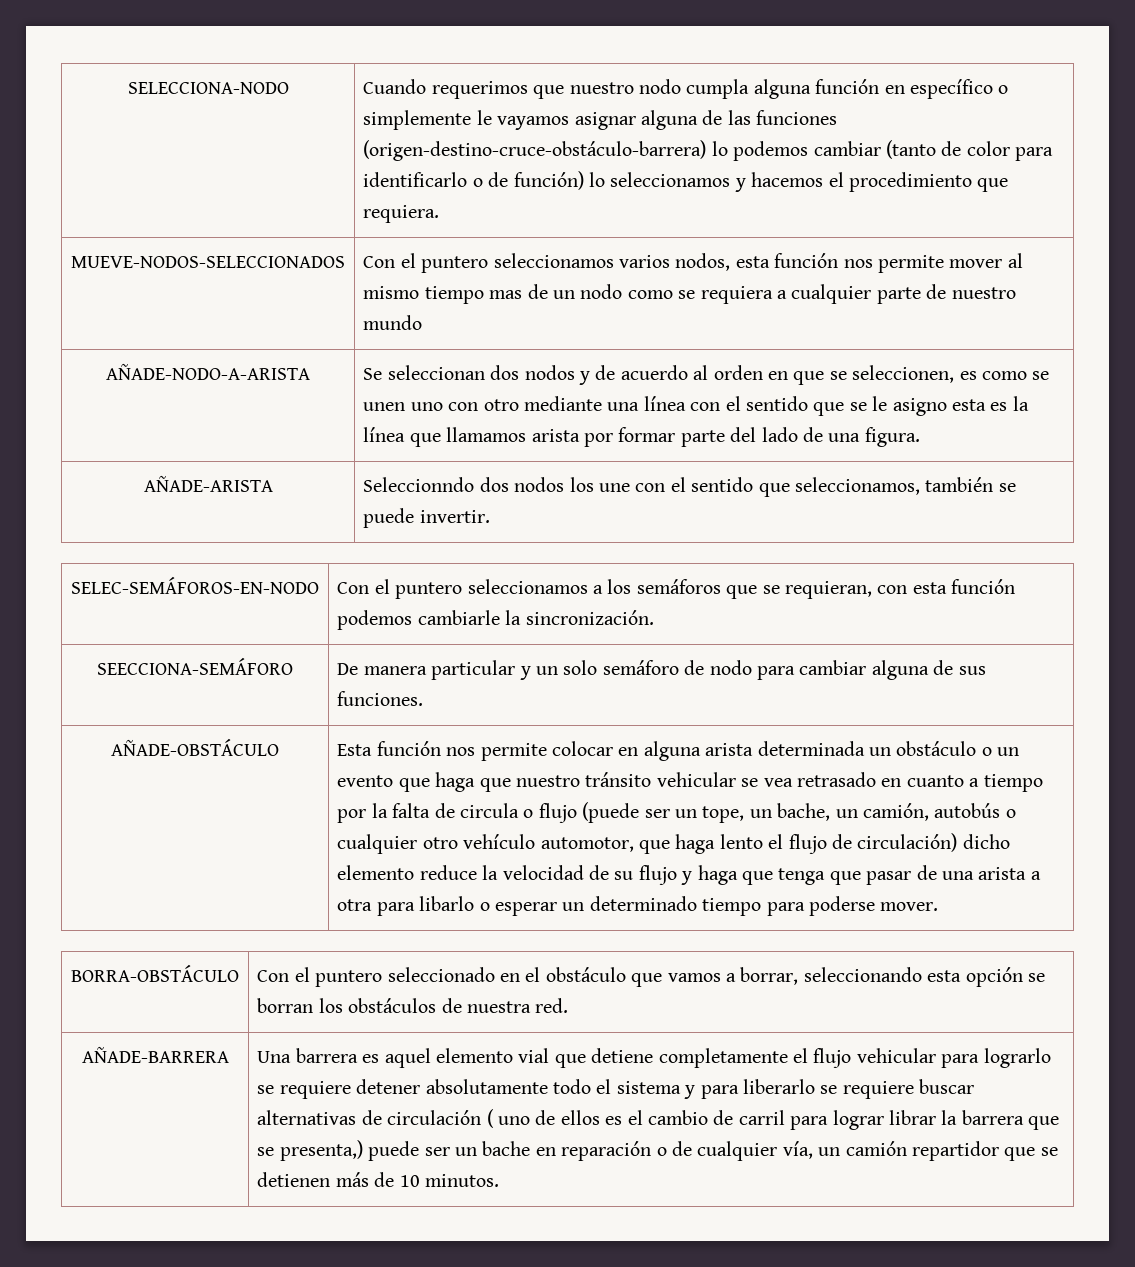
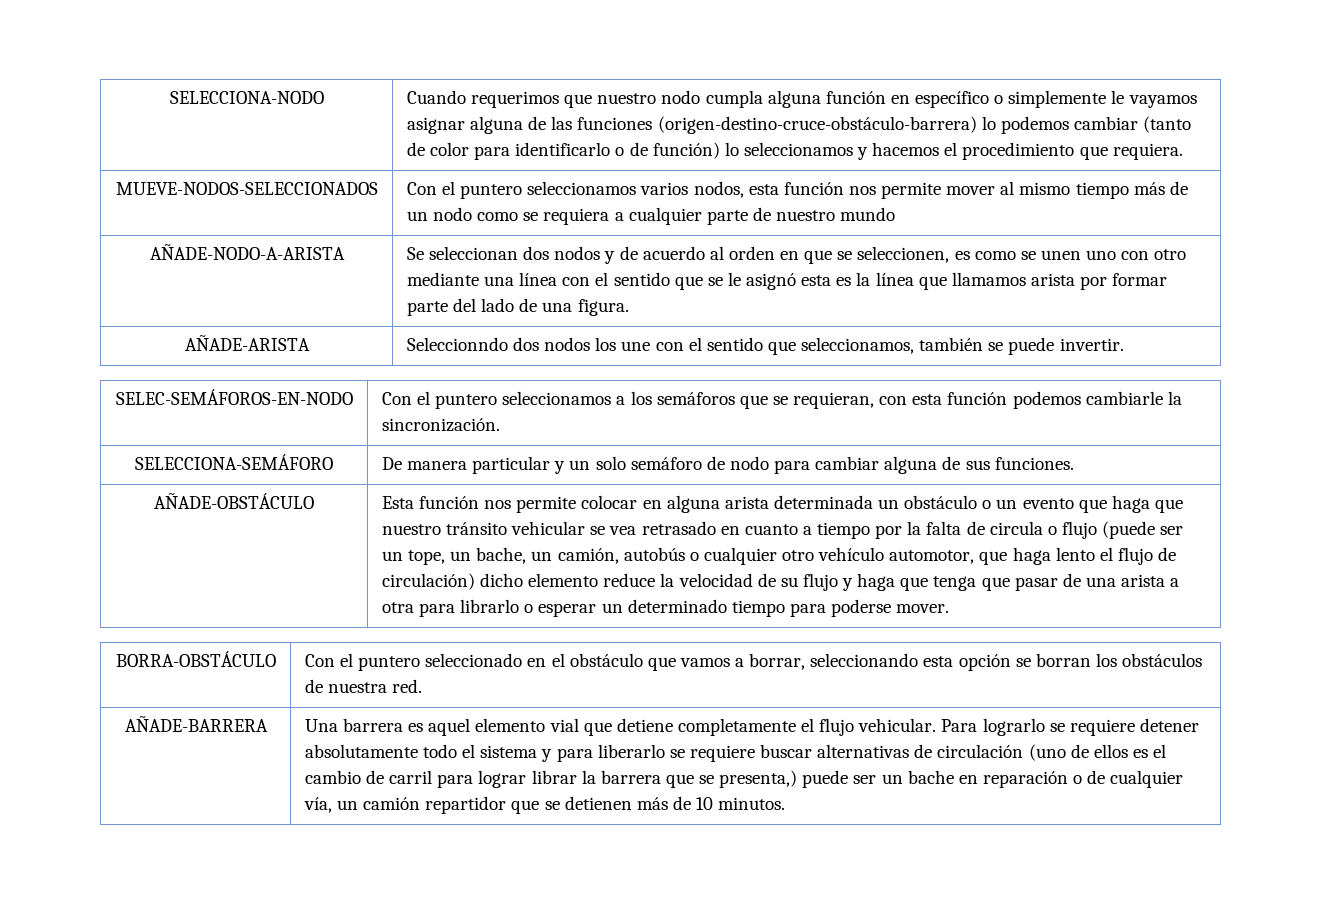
[489,290,523,299] mas -> [1133,182,1165,195] más
[892,398,947,416] asigno -> [746,273,797,290] asignó
[97,657,293,675] SEECCIONA-SEMÁFORO -> [135,454,333,470] SELECCIONA-SEMÁFORO
[419,896,475,911] libarlo -> [460,599,520,613] librarlo
[856,1048,980,1068] vehicular para -> [858,718,978,732] vehicular. Para
[486,1109,530,1128] ( uno -> [1028,744,1066,761] (uno

